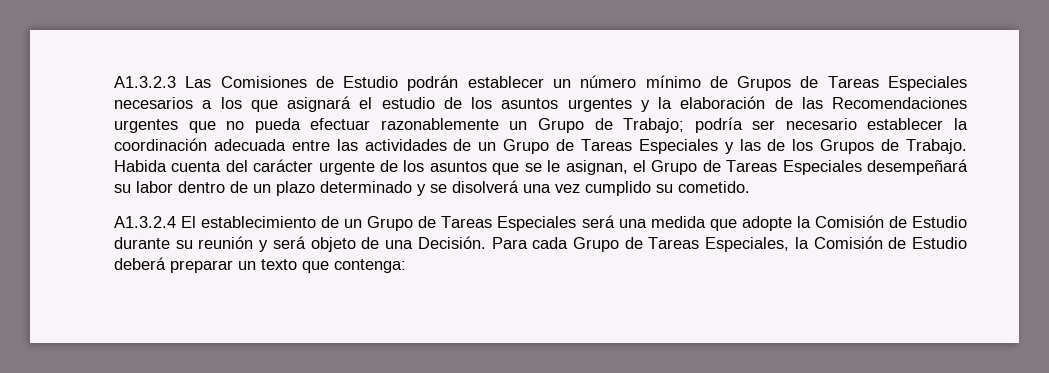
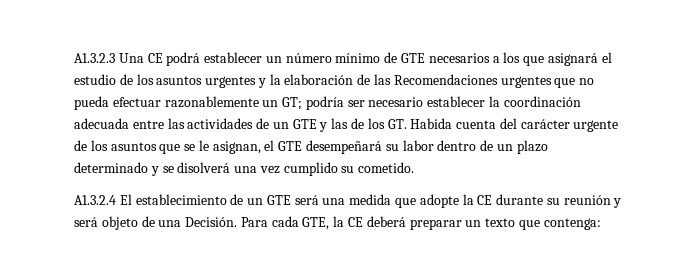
[185,75,459,91] Las Comisiones de Estudio podrán -> [118,52,201,66] Una CE podrá
[737,76,968,91] Grupos de Tareas Especiales -> [401,53,426,63] GTE
[538,118,685,133] Grupo de Trabajo; -> [282,97,303,110] GT;
[503,139,718,154] Grupo de Tareas Especiales -> [292,119,317,129] GTE
[820,139,967,154] Grupos de Trabajo. -> [387,119,407,129] GT.
[651,160,862,175] Grupo de Tareas Especiales -> [278,141,303,151] GTE
[367,216,577,231] Grupo de Tareas Especiales -> [266,195,291,205] GTE
[814,215,967,228] Comisión de Estudio -> [477,195,493,205] CE
[572,236,967,252] Grupo de Tareas Especiales, la Comisión de Estudio -> [302,216,364,230] GTE, la CE

